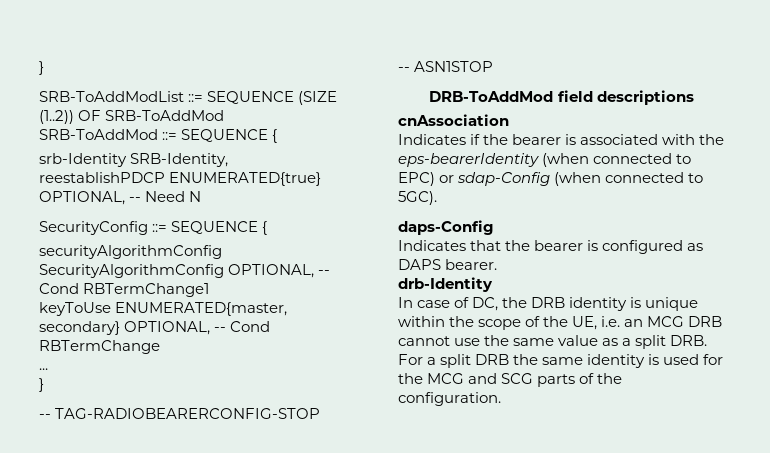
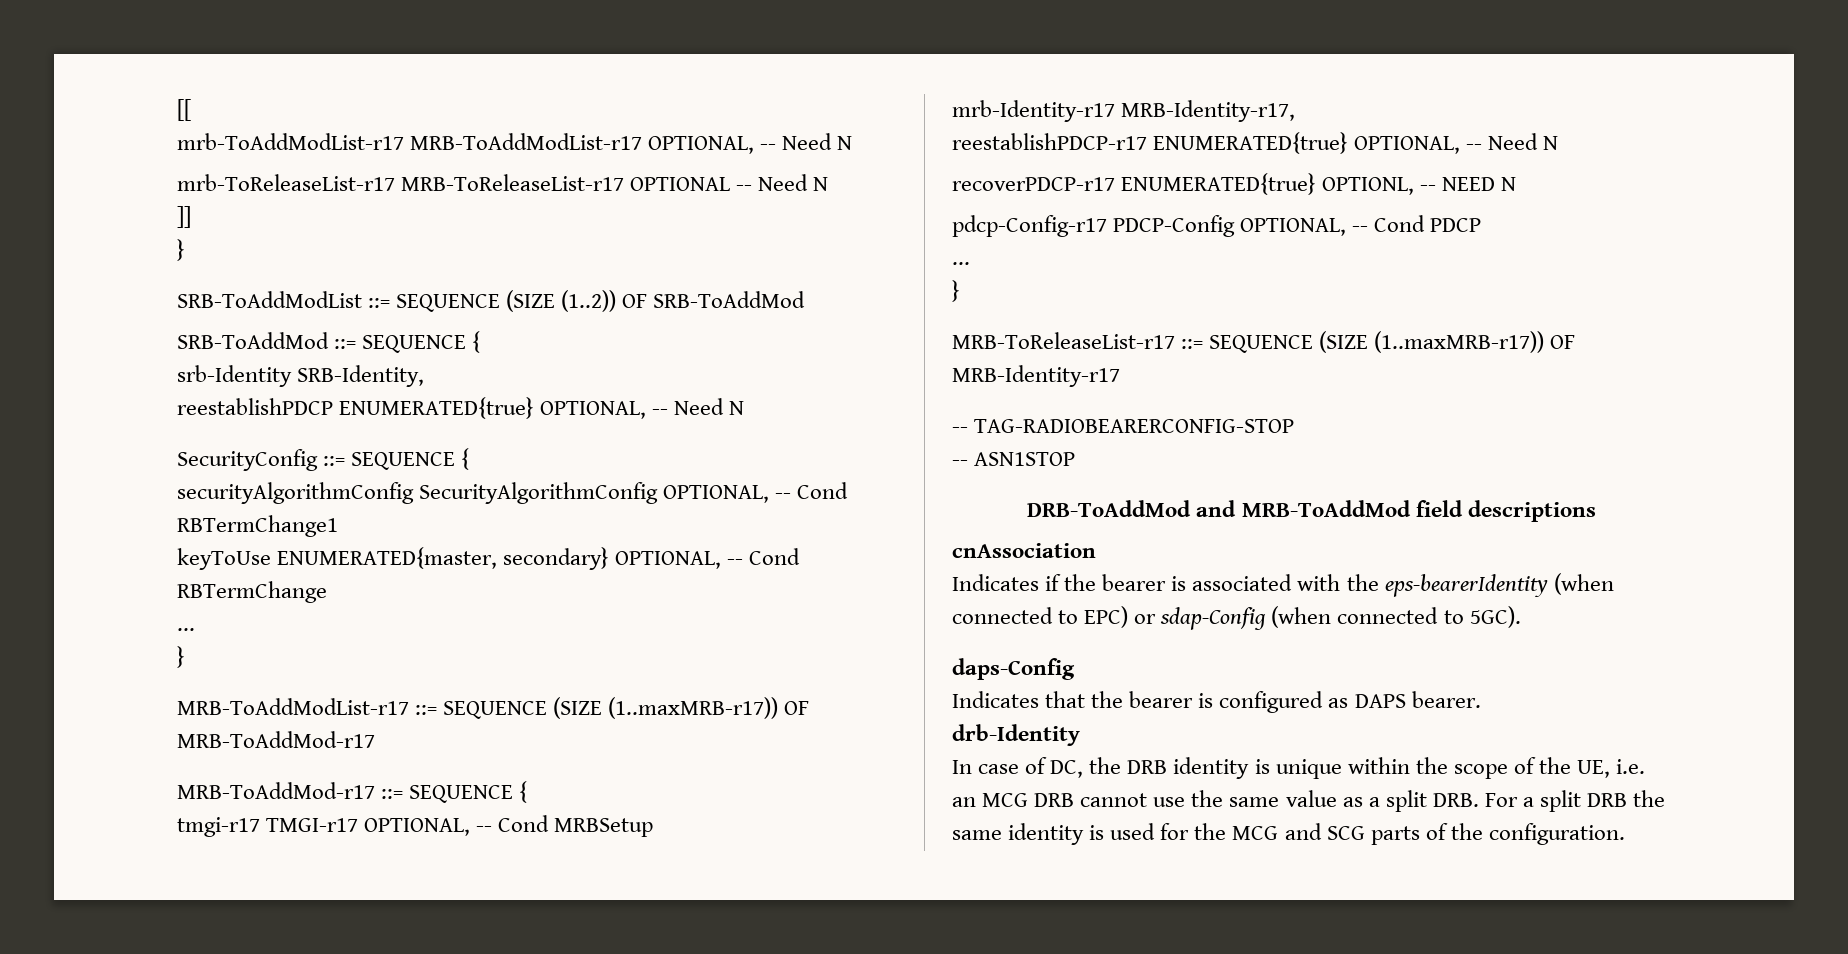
(39, 68) none -> [177,99,191,121] [177,133,853,154] [177,174,829,191] [177,206,191,228] [[ // mrb-ToAddModList-r17 MRB-ToAddModList-r17 OPTIONAL, -- Need N // mrb-ToReleaseList-r17 MRB-ToReleaseList-r17 OPTIONAL -- Need N // ]] //
(44, 385) none -> [177,697,810,719] [177,731,375,748] [177,781,528,803] [177,815,654,837] [952,100,1296,122] [952,132,1559,154] [952,173,1517,195] [952,215,1482,237] [952,262,970,265] [952,280,960,302] [952,331,1576,353] [952,365,1120,387] // MRB-ToAddModList-r17 ::= SEQUENCE (SIZE (1..maxMRB-r17)) OF MRB-ToAddMod-r17 // MRB-ToAddMod-r17 ::= SEQUENCE { // tmgi-r17 TMGI-r17 OPTIONAL, -- Cond MRBSetup // mrb-Identity-r17 MRB-Identity-r17, // reestablishPDCP-r17 ENUMERATED{true} OPTIONAL, -- Need N // recoverPDCP-r17 ENUMERATED{true} OPTIONL, -- NEED N // pdcp-Config-r17 PDCP-Config OPTIONAL, -- Cond PDCP // ... // } // MRB-ToReleaseList-r17 ::= SEQUENCE (SIZE (1..maxMRB-r17)) OF MRB-Identity-r17
(554, 96) none -> [1196,500,1411,517] and MRB-ToAddMod

